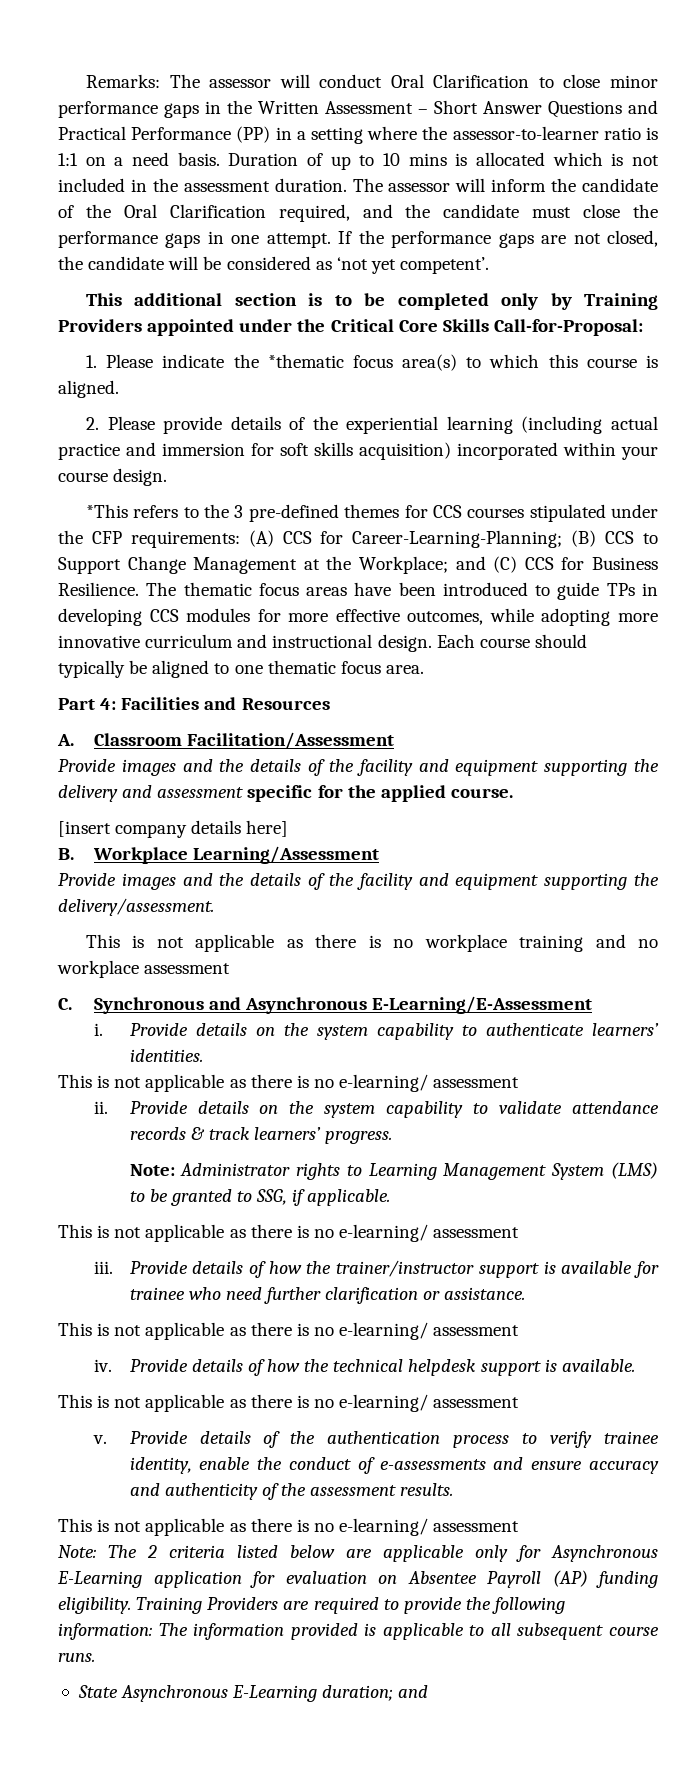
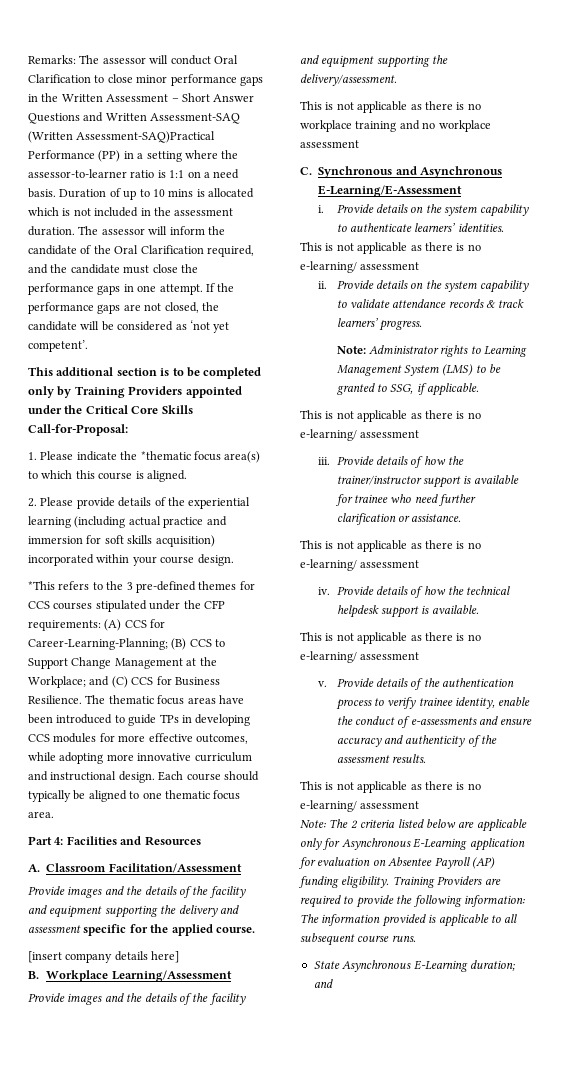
[58,126,126,140] Practical -> [105,113,241,124] [28,131,216,143] Written Assessment-SAQ (Written Assessment-SAQ)Practical

